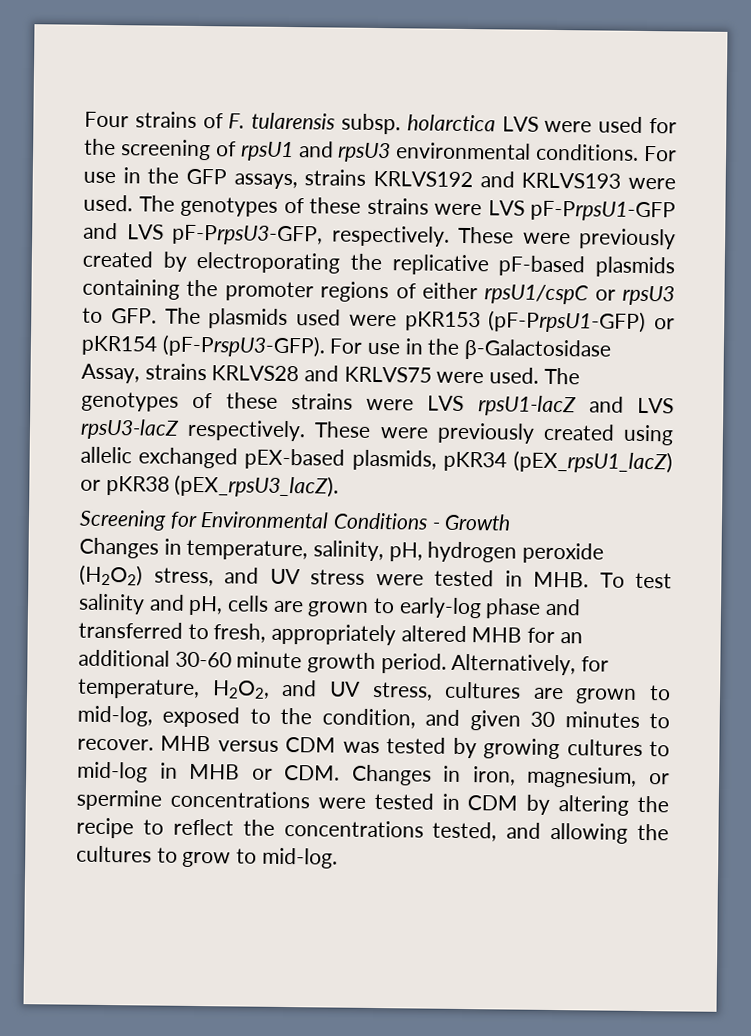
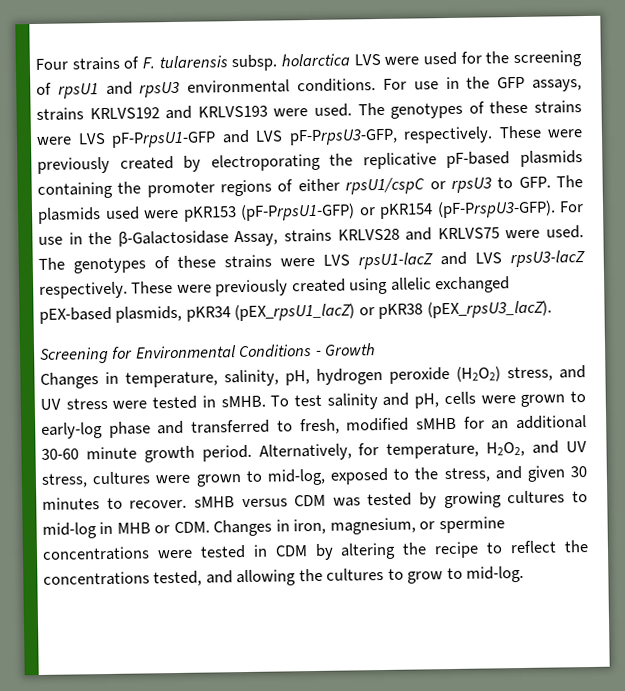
[533,571,589,588] MHB. -> [220,395,266,408] sMHB.
[272,600,304,613] are -> [480,395,516,404] were
[271,623,523,646] appropriately altered MHB -> [346,417,457,432] modified sMHB
[532,687,564,700] are -> [155,474,191,484] were
[321,708,416,729] condition, -> [443,467,490,483] stress,
[160,735,212,752] MHB -> [193,496,235,508] sMHB

